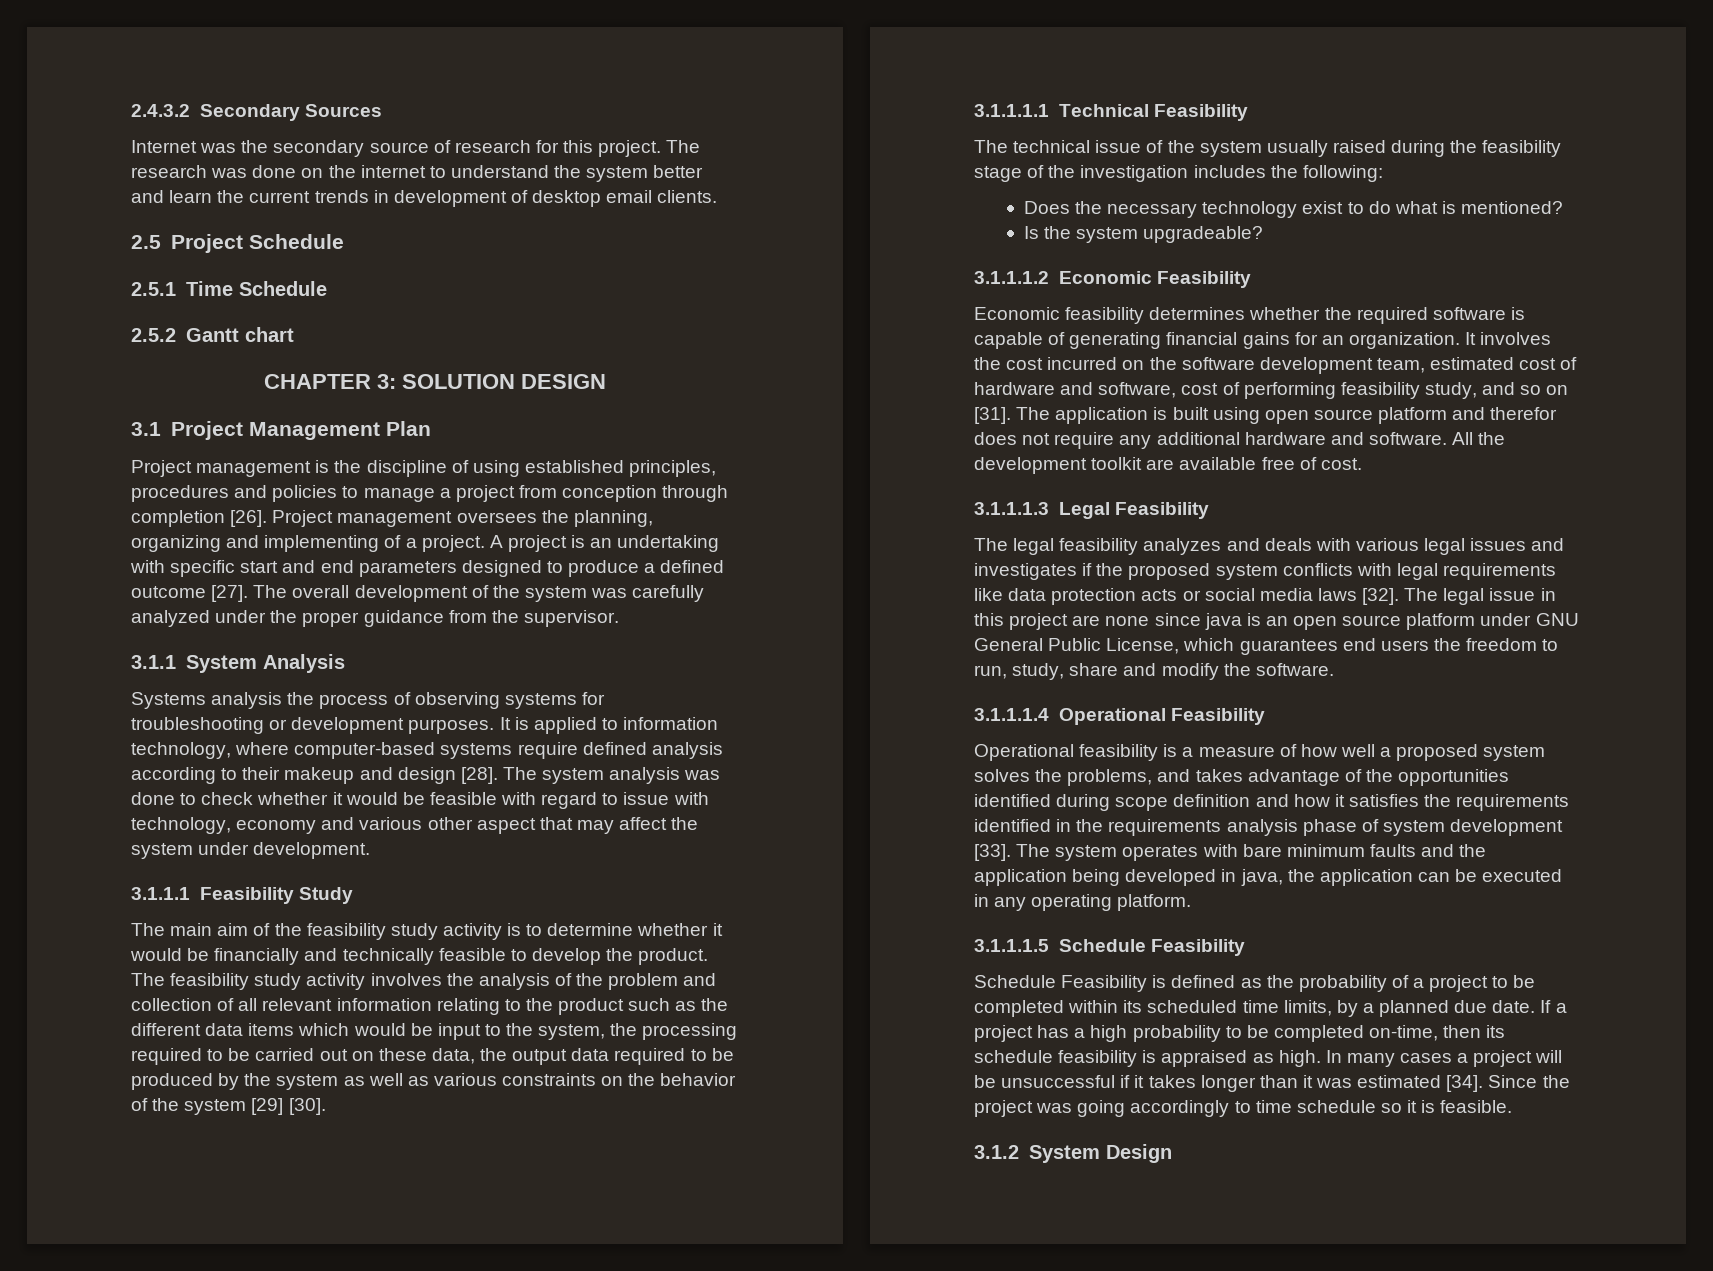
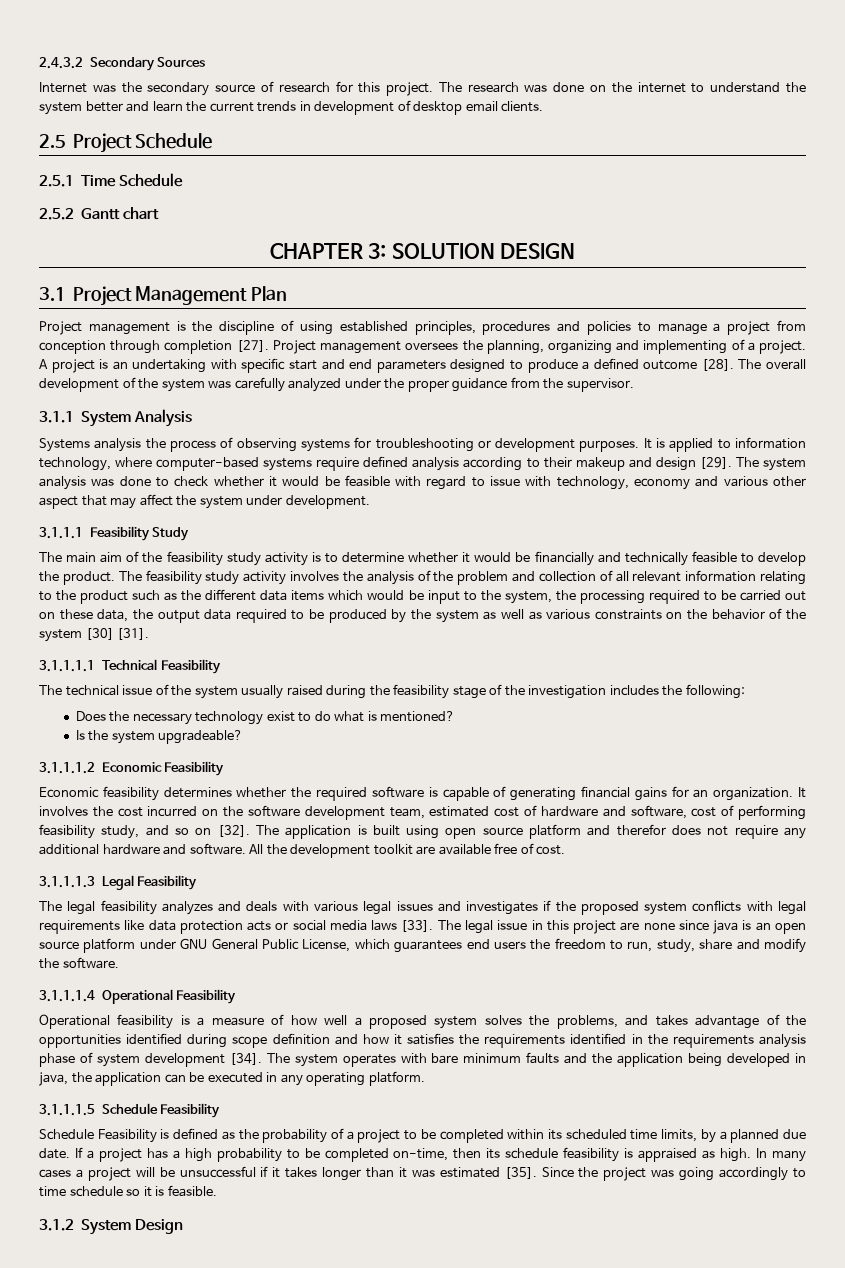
[230,510,268,527] [26]. -> [236,340,269,352] [27].
[211,585,249,602] [27]. -> [701,359,734,371] [28].
[460,767,498,784] [28]. -> [699,457,732,469] [29].
[251,1098,326,1115] [29] [30]. -> [85,628,150,640] [30] [31].
[974,407,1011,424] [31]. -> [217,825,250,837] [32].
[1362,588,1400,605] [32]. -> [401,920,434,932] [33].
[974,844,1011,861] [33]. -> [229,1053,262,1065] [34].
[1446,1075,1484,1092] [34]. -> [504,1167,537,1179] [35].

